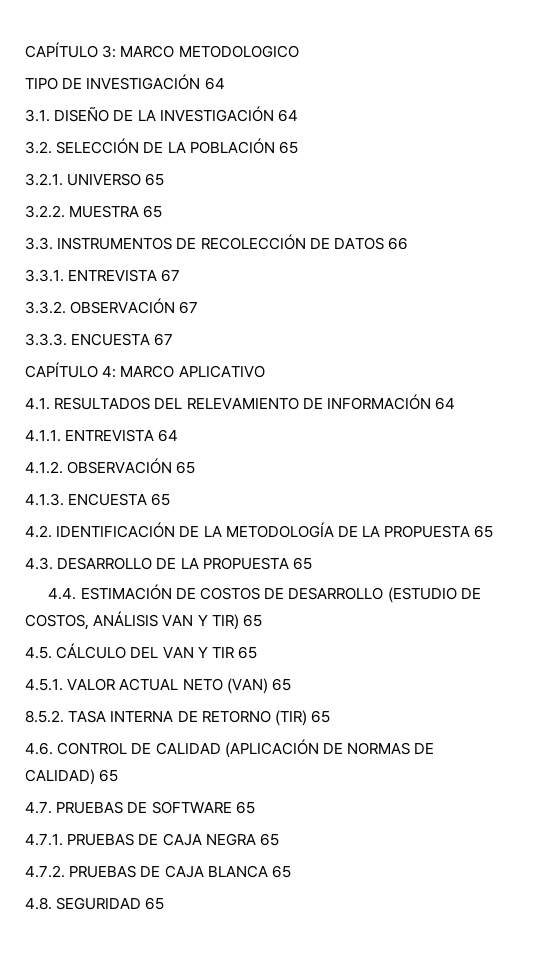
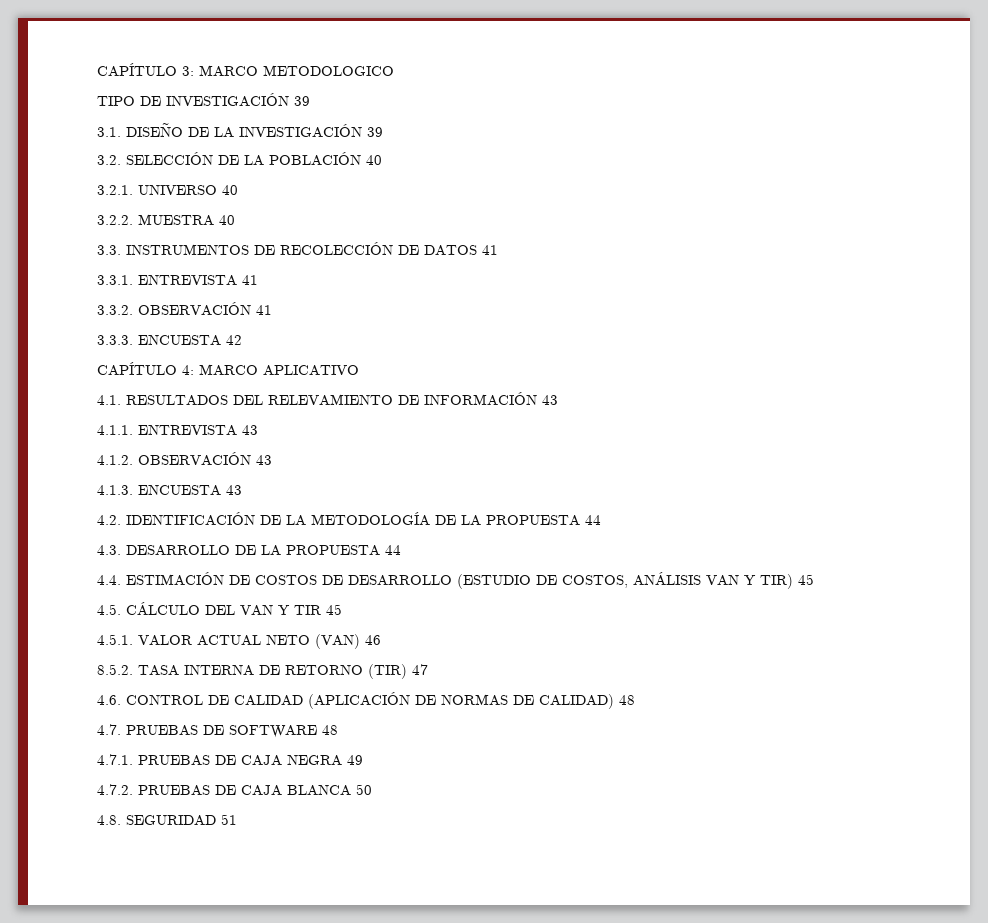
[204,77,225,90] 64 -> [294,96,310,106] 39
[277,109,298,122] 64 -> [367,127,383,137] 39
[278,141,298,154] 65 -> [366,155,382,165] 40
[145,173,165,186] 65 -> [222,185,238,195] 40
[143,205,163,218] 65 -> [219,215,235,225] 40
[388,237,409,250] 66 -> [482,245,498,255] 41
[161,269,181,282] 67 -> [242,275,258,285] 41
[179,301,199,314] 67 -> [256,305,272,315] 41
[154,333,174,346] 67 -> [226,335,242,345] 42
[435,397,456,410] 64 -> [542,395,558,405] 43
[158,429,179,442] 64 -> [242,425,258,435] 43
[176,461,196,474] 65 -> [256,455,272,465] 43
[151,493,171,506] 65 -> [226,485,242,495] 43
[474,525,494,538] 65 -> [585,515,601,525] 44
[292,557,312,570] 65 -> [385,545,401,555] 44
[242,614,262,627] 65 -> [798,574,814,585] 45
[238,646,258,659] 65 -> [326,604,342,615] 45
[271,678,291,691] 65 -> [365,635,381,645] 46
[311,710,331,723] 65 -> [412,664,428,675] 47
[99,769,119,782] 65 -> [619,695,635,705] 48
[235,801,255,814] 65 -> [322,725,338,735] 48
[259,833,279,846] 65 -> [347,755,363,765] 49
[271,865,291,878] 65 -> [356,784,372,795] 50
[145,897,165,910] 65 -> [221,814,237,825] 51

